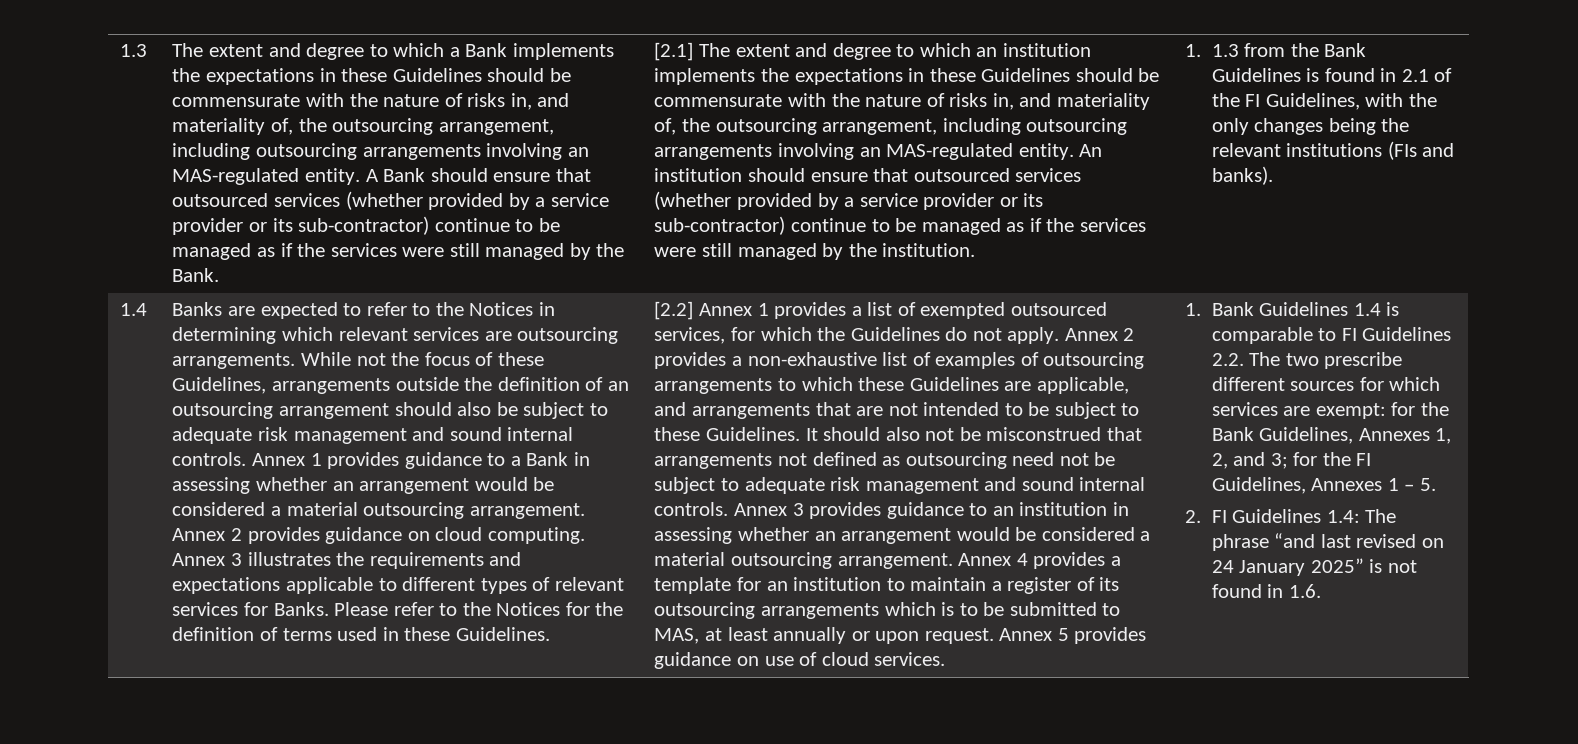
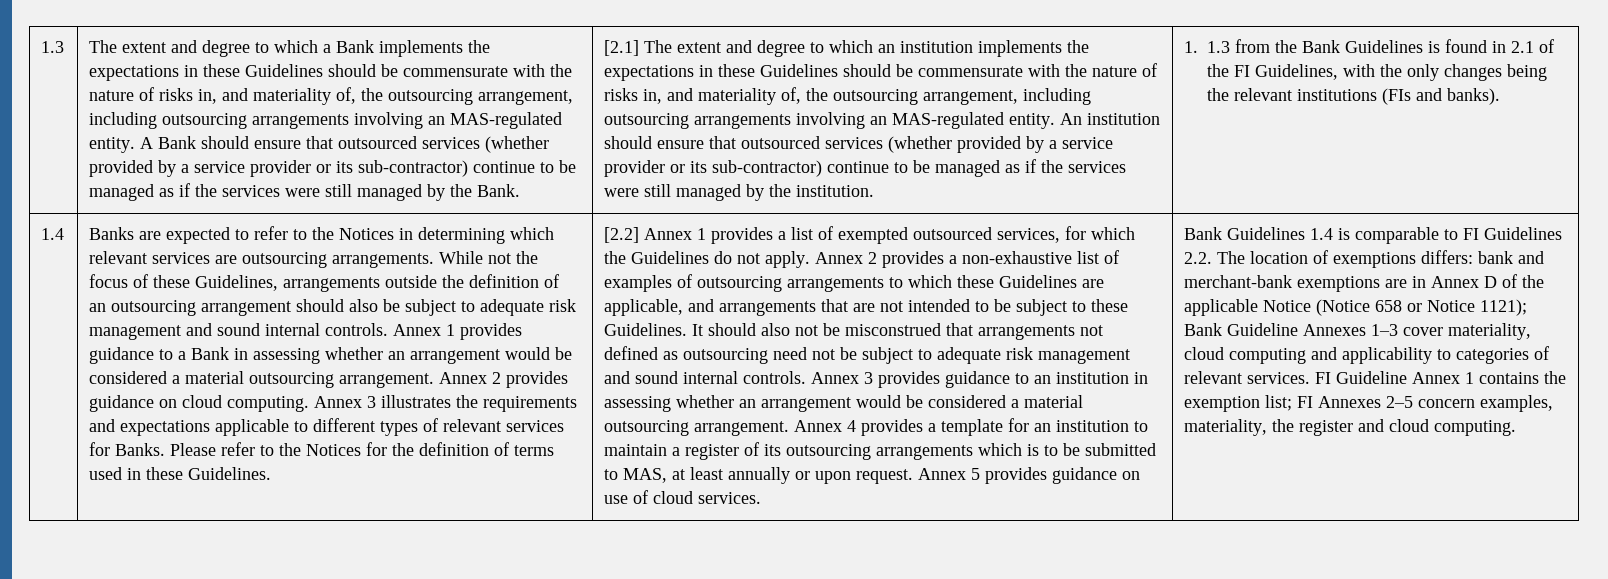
[1185,303,1202,316] 1. -> (762, 498) none
[1285,352,1403,369] [1211,377,1441,391] [1211,402,1449,419] [1211,427,1452,444] [1211,452,1372,469] [1211,477,1436,494] [1185,509,1397,523] [1211,533,1444,551] [1211,558,1417,576] [1211,584,1321,598] two prescribe different sources for which services are exempt: for the Bank Guidelines, Annexes 1, 2, and 3; for the FI Guidelines, Annexes 1 – 5. // 2. FI Guidelines 1.4: The phrase “and last revised on 24 January 2025” is not found in 1.6. -> [1250,250,1545,268] [1184,274,1545,292] [1184,299,1528,316] [1184,323,1532,340] [1184,346,1550,364] [1184,371,1567,384] [1184,395,1554,412] [1184,419,1517,436] location of exemptions differs: bank and merchant-bank exemptions are in Annex D of the applicable Notice (Notice 658 or Notice 1121); Bank Guideline Annexes 1–3 cover materiality, cloud computing and applicability to categories of relevant services. FI Guideline Annex 1 contains the exemption list; FI Annexes 2–5 concern examples, materiality, the register and cloud computing.

